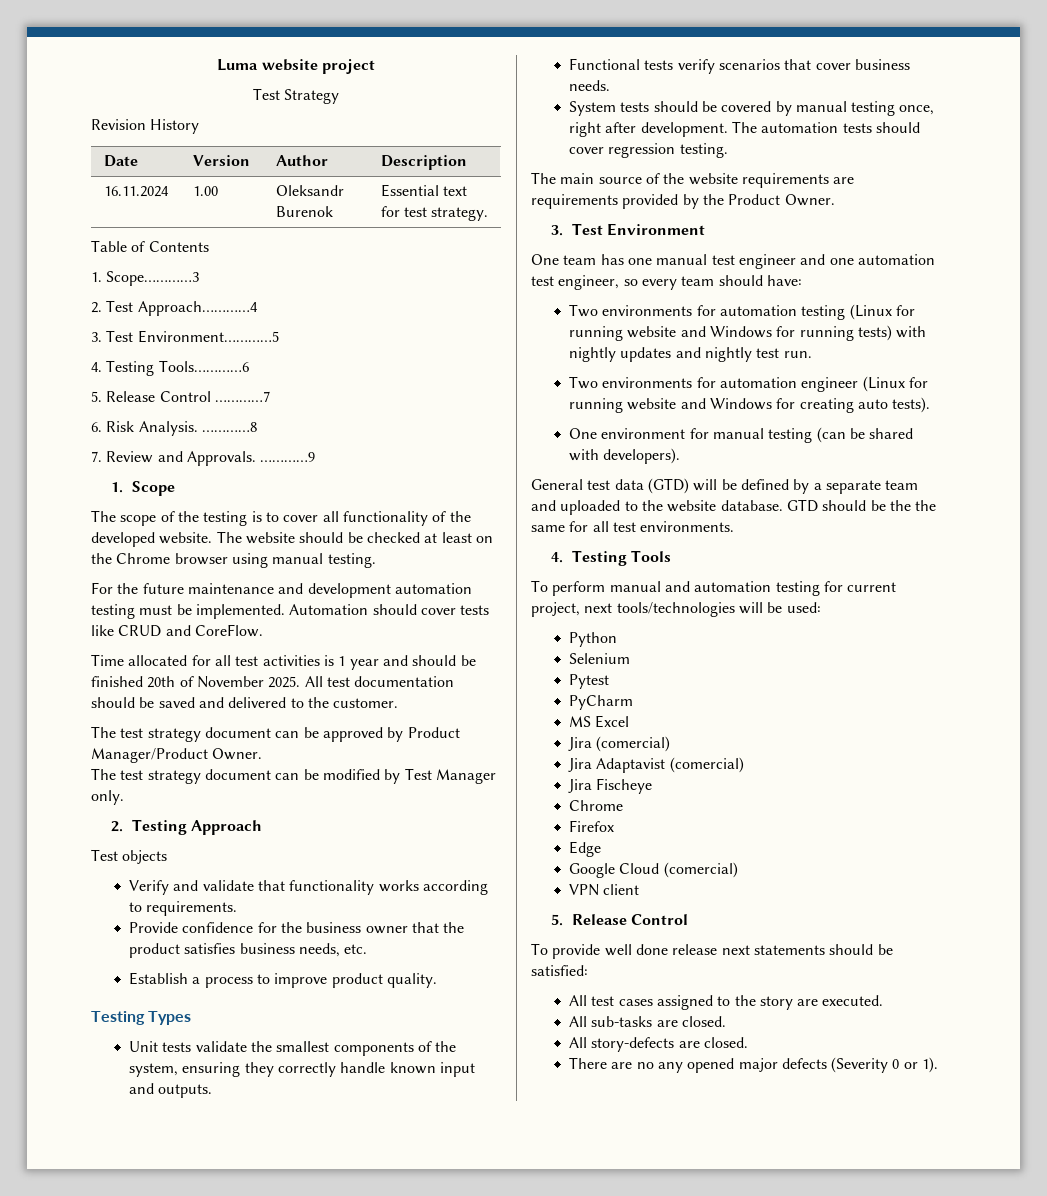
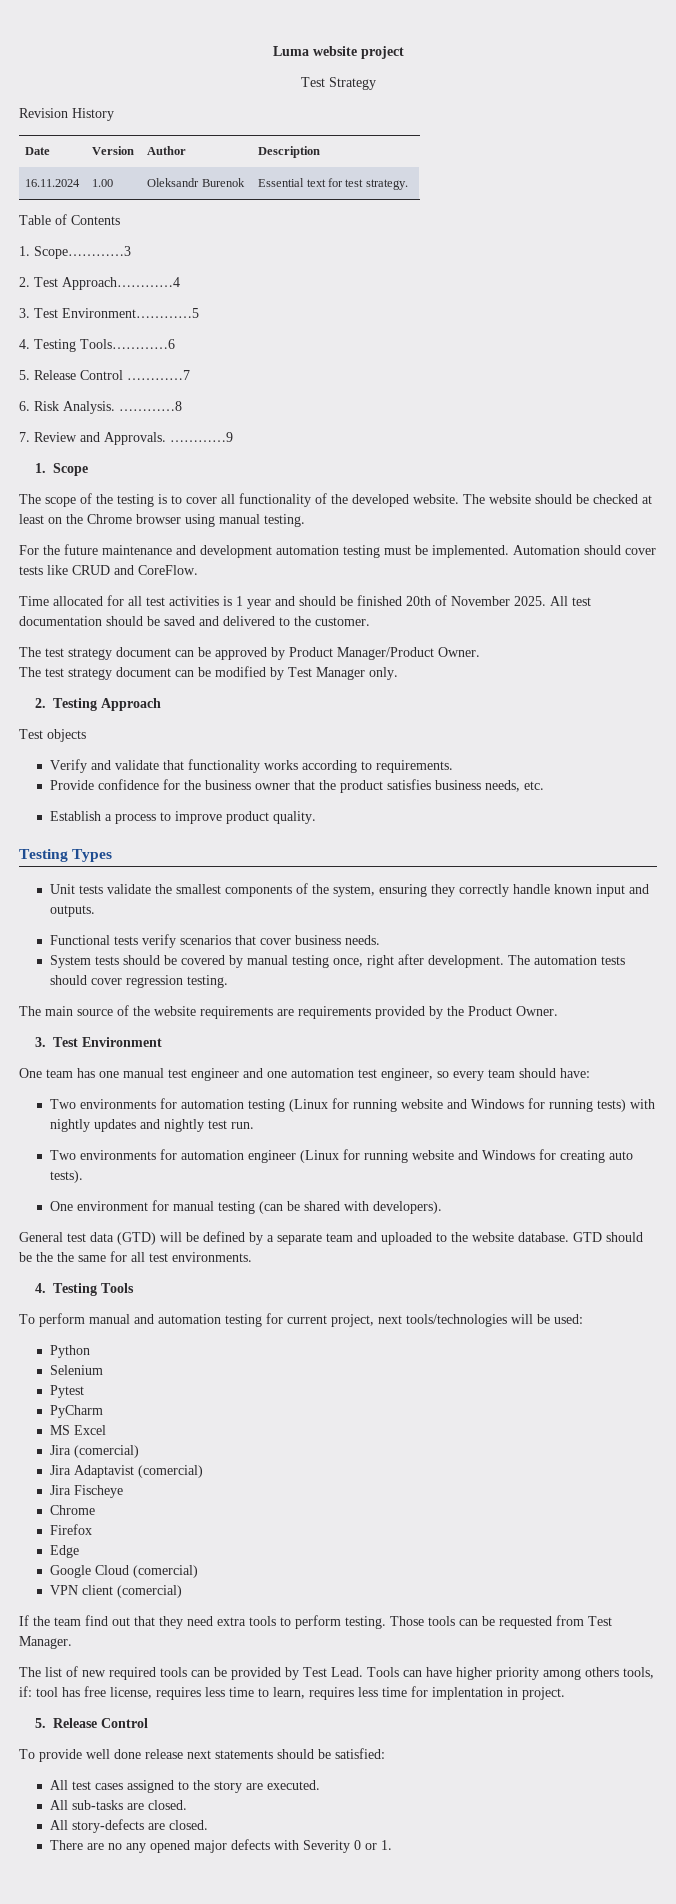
(640, 889) none -> [116,1585,182,1598] [19,1615,612,1629] [19,1636,72,1649] [19,1666,654,1680] [19,1686,565,1700] (comercial) // If the team find out that they need extra tools to perform testing. Those tools can be requested from Test Manager. // The list of new required tools can be provided by Test Lead. Tools can have higher priority among others tools, if: tool has free license, requires less time to learn, requires less time for implentation in project.
[831,1057,889,1073] (Severity -> [273,1840,350,1853] with Severity
[922,1057,939,1073] 1). -> [380,1840,392,1850] 1.

